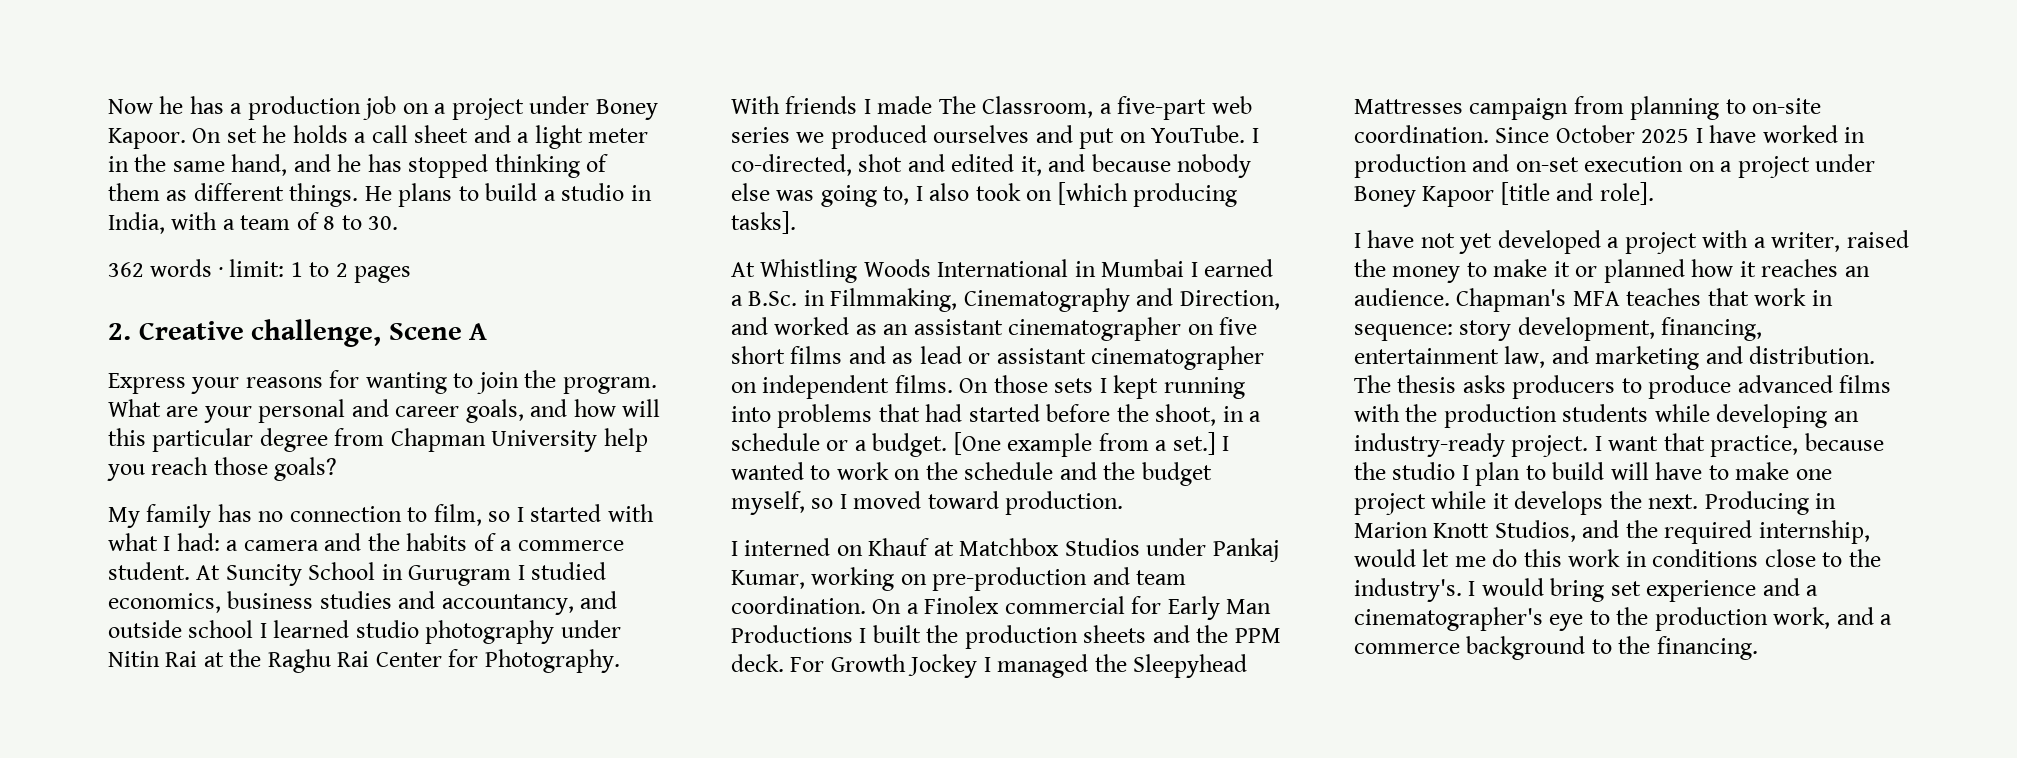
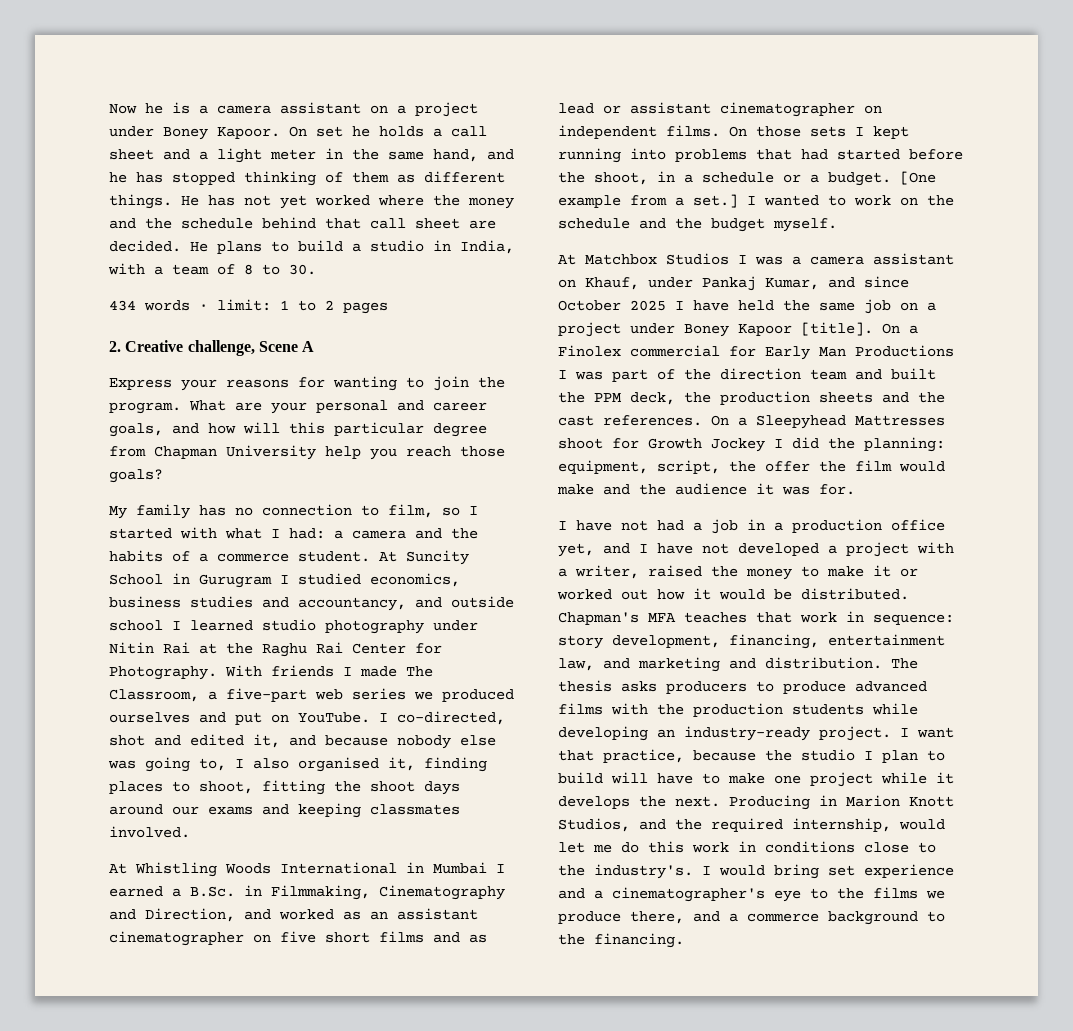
[189,96,397,120] has a production job -> [172,102,361,114] is a camera assistant
(392, 193) none -> [208,195,514,209] [109,217,496,229] [109,240,208,252] has not yet worked where the money and the schedule behind that call sheet are decided. He
[108,262,144,277] 362 -> [109,300,136,311] 434
[975,182,1238,207] [731,211,796,234] took on [which producing tasks]. -> [298,757,487,772] [109,780,460,795] [109,803,460,818] [109,826,190,838] organised it, finding places to shoot, fitting the shoot days around our exams and keeping classmates involved.
[731,491,1124,515] [731,538,1279,562] [731,567,1187,591] [731,596,866,614] myself, so I moved toward production. // I interned on Khauf at Matchbox Studios under Pankaj Kumar, working on pre-production and team coordination. -> [773,218,837,232] [558,253,954,265] [558,276,909,291] [558,299,936,314] [558,322,873,337] myself. // At Matchbox Studios I was a camera assistant on Khauf, under Pankaj Kumar, and since October 2025 I have held the same job on a project under Boney Kapoor [title].
[872,625,1281,649] [731,654,1248,678] [1354,96,1822,120] [1354,125,1866,143] [1354,154,1876,178] [1354,182,1654,207] [1354,230,1493,254] built the production sheets and the PPM deck. For Growth Jockey I managed the Sleepyhead Mattresses campaign from planning to on-site coordination. Since October 2025 I have worked in production and on-set execution on a project under Boney Kapoor [title and role]. // I have not yet -> [575,368,936,382] [558,391,945,405] [558,415,945,429] [558,437,945,452] [558,460,945,474] [557,483,855,495] [558,519,945,534] [558,543,729,557] was part of the direction team and built the PPM deck, the production sheets and the cast references. On a Sleepyhead Mattresses shoot for Growth Jockey I did the planning: equipment, script, the offer the film would make and the audience it was for. // I have not had a job in a production office yet, and I have not
[1603,259,1870,283] [1354,288,1450,306] planned how it reaches an audience. -> [557,588,909,600] worked out how it would be distributed.
[1654,607,1831,631] production work, -> [873,887,945,899] [558,911,684,924] films we produce there,

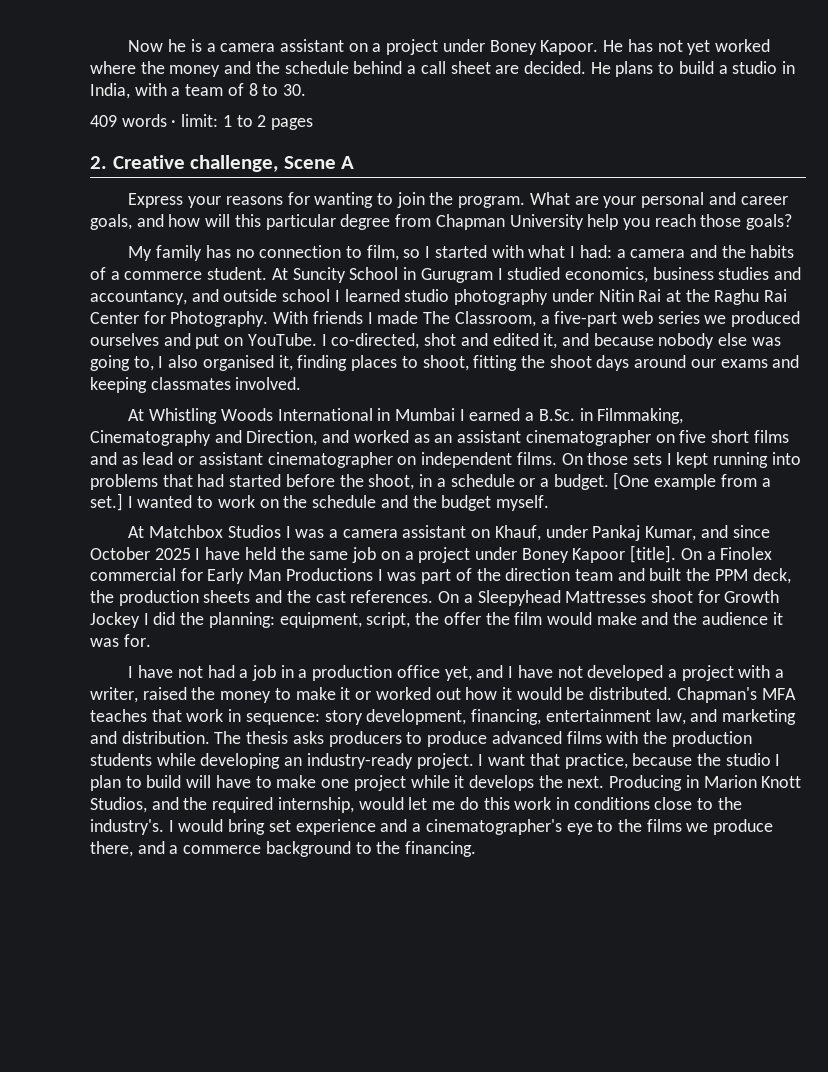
[289,126,487,137] [109,148,514,163] [109,171,505,186] [109,194,172,209] On set he holds a call sheet and a light meter in the same hand, and he has stopped thinking of them as different things. -> (599, 47) none
[325,218,361,229] that -> [407,65,417,74] a
[109,300,136,311] 434 -> [90,115,117,127] 409

